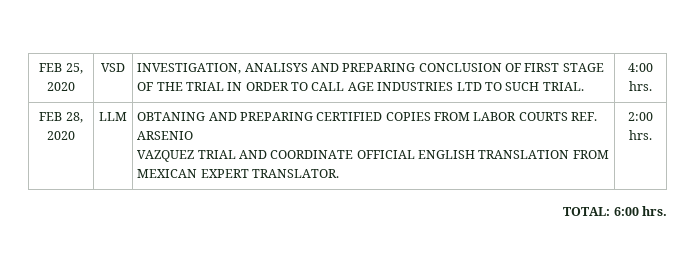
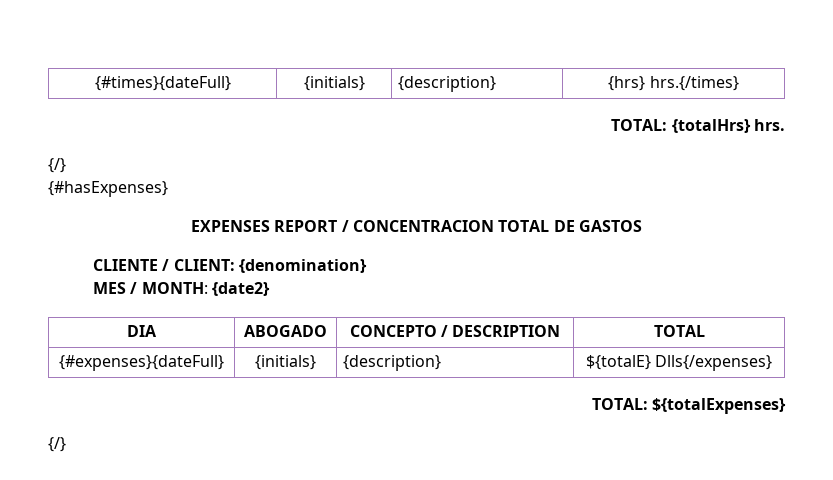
[39,63,83,74] [47,82,75,91] [101,63,125,72] [137,63,604,74] [137,82,584,91] [628,63,653,72] [629,81,652,91] [39,112,83,123] [47,131,75,140] [99,112,127,121] [137,112,598,121] [137,131,194,140] [137,150,609,162] [137,169,339,178] [628,112,653,121] [629,130,652,140] [563,206,667,216] FEB 25, 2020 | VSD | INVESTIGATION, ANALISYS AND PREPARING CONCLUSION OF FIRST STAGE OF THE TRIAL IN ORDER TO CALL AGE INDUSTRIES LTD TO SUCH TRIAL. | 4:00 hrs. // FEB 28, 2020 | LLM | OBTANING AND PREPARING CERTIFIED COPIES FROM LABOR COURTS REF. ARSENIO // VAZQUEZ TRIAL AND COORDINATE OFFICIAL ENGLISH TRANSLATION FROM MEXICAN EXPERT TRANSLATOR. | 2:00 hrs. // TOTAL: 6:00 hrs. -> [94,76,231,91] [303,76,365,91] [398,76,497,92] [608,76,739,91] [611,119,786,133] [48,158,66,173] [48,181,168,197] [191,220,642,232] [93,259,368,273] [93,282,271,296] [127,325,157,337] [244,325,327,337] [349,325,561,337] [653,325,705,337] [59,355,224,371] [255,355,316,370] [343,355,442,371] [585,355,773,371] [591,398,787,414] [48,437,66,452] {#times}{dateFull} | {initials} | {description} | {hrs} hrs.{/times} // TOTAL: {totalHrs} hrs. // {/} // {#hasExpenses} // EXPENSES REPORT / CONCENTRACION TOTAL DE GASTOS // CLIENTE / CLIENT: {denomination} // MES / MONTH: {date2} // DIA | ABOGADO | CONCEPTO / DESCRIPTION | TOTAL // {#expenses}{dateFull} | {initials} | {description} | ${totalE} Dlls{/expenses} // TOTAL: ${totalExpenses} // {/}

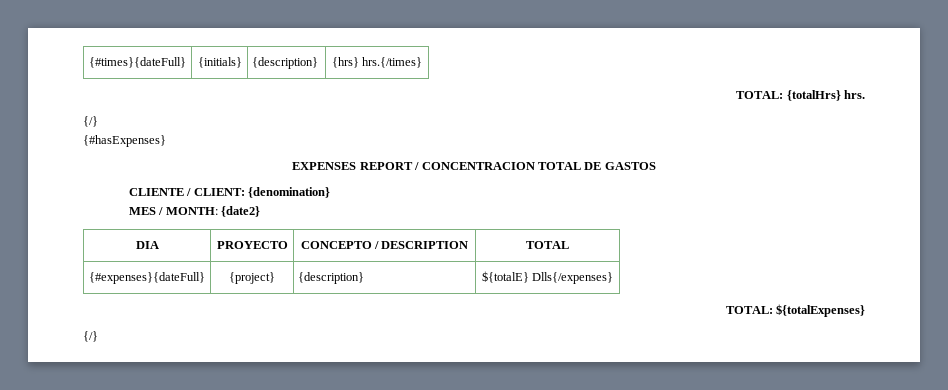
[244,325,327,337] ABOGADO -> [216,241,288,249] PROYECTO
[255,355,316,370] {initials} -> [229,272,275,284] {project}

